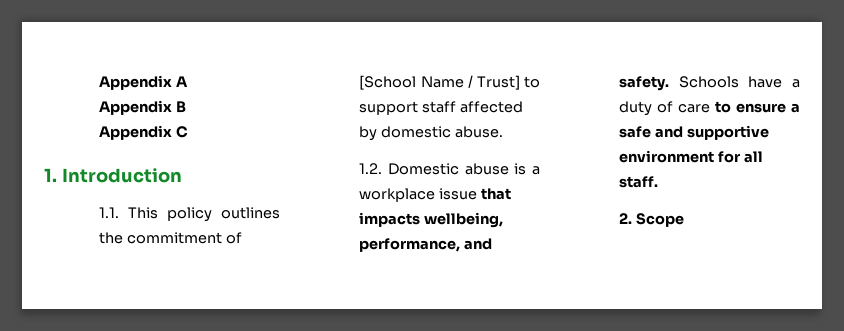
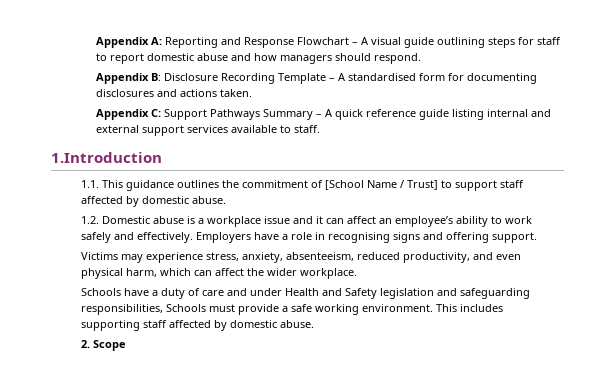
[99,75,189,90] [99,100,187,115] [99,125,189,140] [44,168,182,183] Appendix A // Appendix B // Appendix C // 1. Introduction -> [95,37,561,48] [95,53,421,64] [95,73,537,84] [95,89,252,97] [95,109,551,120] [95,125,320,136] [51,152,162,163] Appendix A: Reporting and Response Flowchart – A visual guide outlining steps for staff to report domestic abuse and how managers should respond. // Appendix B: Disclosure Recording Template – A standardised form for documenting disclosures and actions taken. // Appendix C: Support Pathways Summary – A quick reference guide listing internal and external support services available to staff. // 1.Introduction
[167,207,213,222] policy -> [125,180,174,191] guidance
[481,188,512,200] [359,212,504,228] [359,238,493,252] [619,76,670,91] that impacts wellbeing, performance, and safety. -> [292,216,532,227] [80,232,537,243] [80,252,521,263] [80,268,357,279] and it can affect an employee’s ability to work safely and effectively. Employers have a role in recognising signs and offering support. // Victims may experience stress, anxiety, absenteeism, reduced productivity, and even physical harm, which can affect the wider workplace. //
[715,101,800,113] [619,125,770,140] [619,150,764,163] [619,176,659,188] to ensure a safe and supportive environment for all staff. -> [226,288,530,299] [80,304,503,315] [80,320,314,331] and under Health and Safety legislation and safeguarding responsibilities, Schools must provide a safe working environment. This includes supporting staff affected by domestic abuse.

